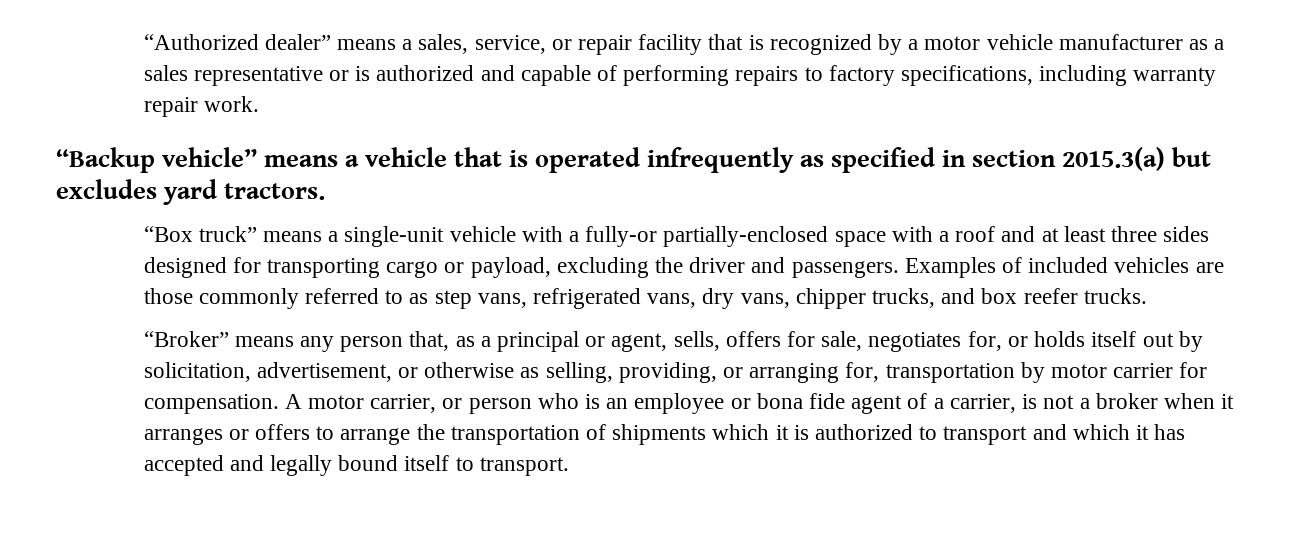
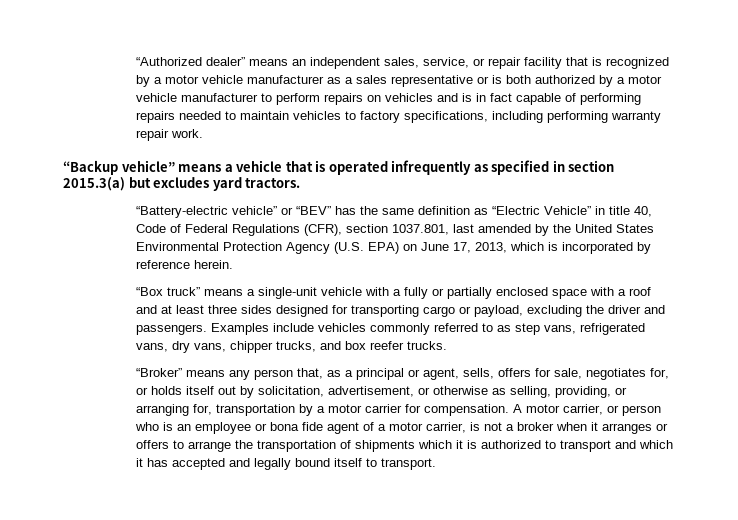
[402,39,413,50] a -> [292,57,381,69] an independent
[376,65,799,86] authorized and capable of performing repairs -> [506,75,663,87] [136,93,642,105] [136,111,342,123] both authorized by a motor vehicle manufacturer to perform repairs on vehicles and is in fact capable of performing repairs needed to maintain vehicles
(1128, 75) none -> [547,111,609,123] performing
(325, 191) none -> [136,206,653,218] [136,224,655,236] [136,242,652,254] [136,260,234,269] // “Battery-electric vehicle” or “BEV” has the same definition as “Electric Vehicle” in title 40, Code of Federal Regulations (CFR), section 1037.801, last amended by the United States Environmental Protection Agency (U.S. EPA) on June 17, 2013, which is incorporated by reference herein.
[585,226,829,247] fully-or partially-enclosed -> [404,287,549,299] fully or partially enclosed
[1002,257,1224,273] [143,288,193,304] of included vehicles are those -> [273,323,367,332] include vehicles
(1045, 372) none -> [317,406,326,413] a
(944, 403) none -> [389,422,424,431] motor

